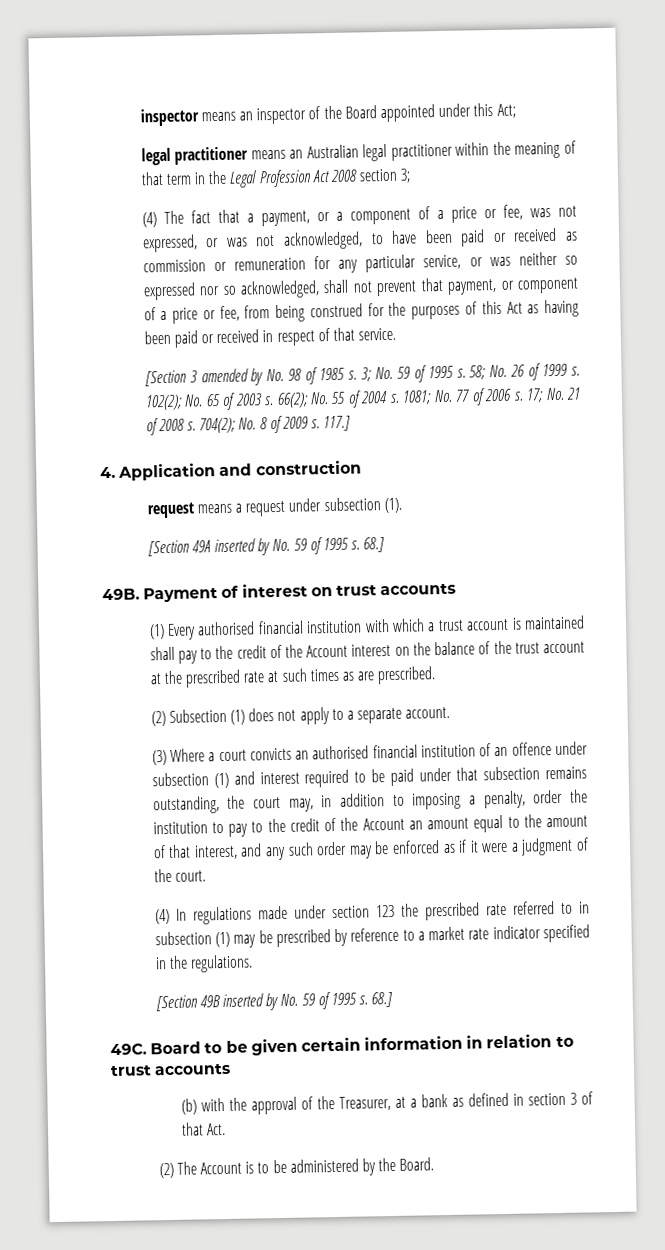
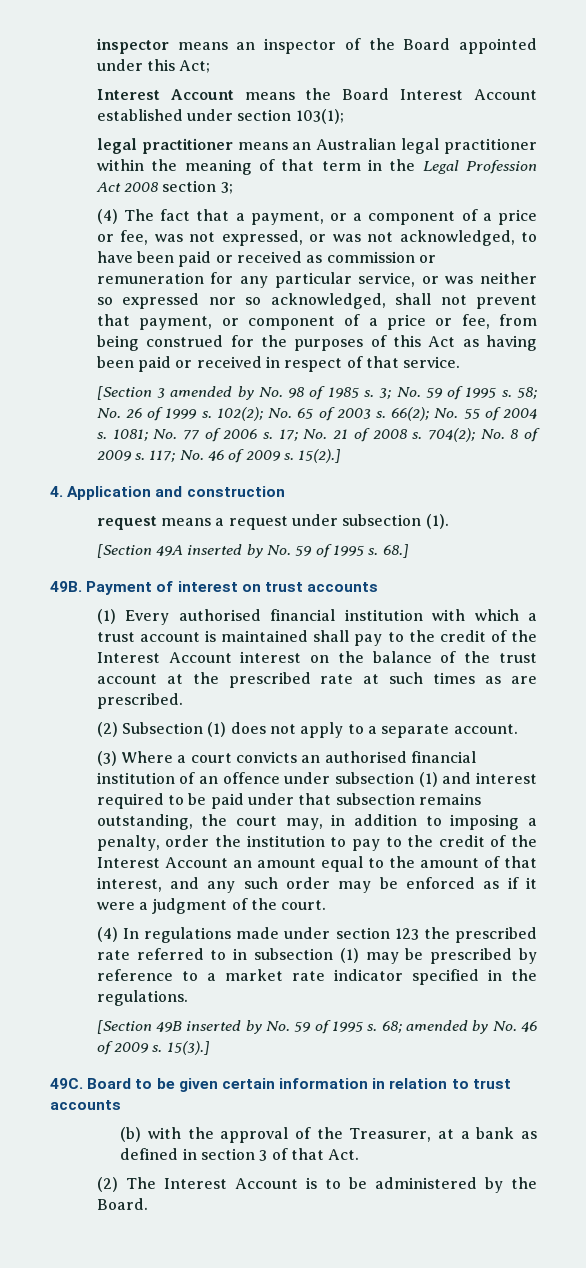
(516, 110) none -> [96,88,538,100] [96,109,344,124] // Interest Account means the Board Interest Account established under section 103(1);
[323,415,352,432] 117.] -> [149,449,342,463] 117; No. 46 of 2009 s. 15(2).]
(304, 651) none -> [96,652,160,663] Interest
(359, 824) none -> [96,857,160,868] Interest
[371,991,394,1008] 68.] -> [381,1020,537,1034] [96,1041,210,1055] 68; amended by No. 46 of 2009 s. 15(3).]
(197, 1168) none -> [163,1178,227,1189] Interest

